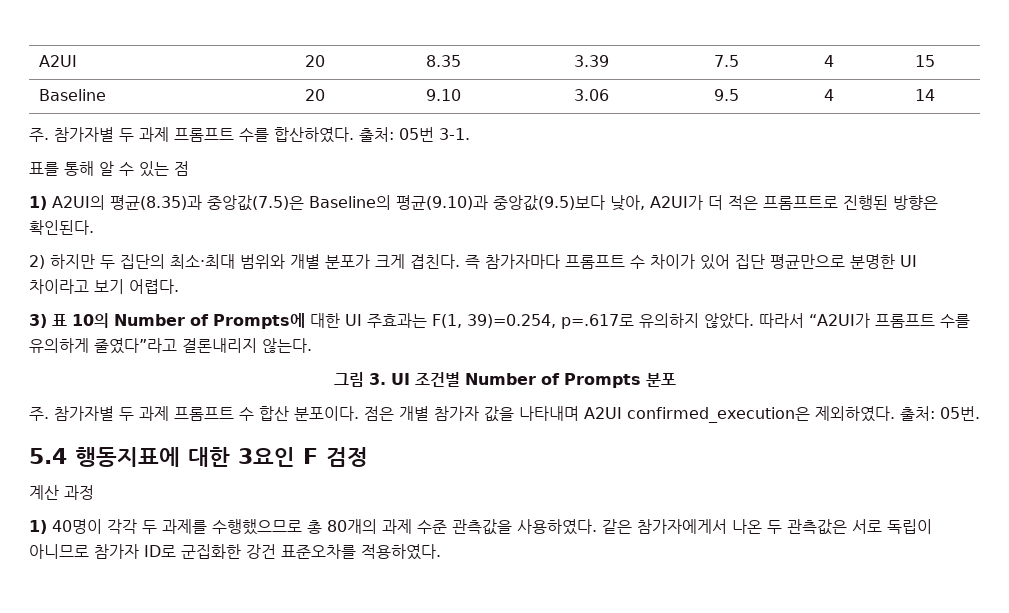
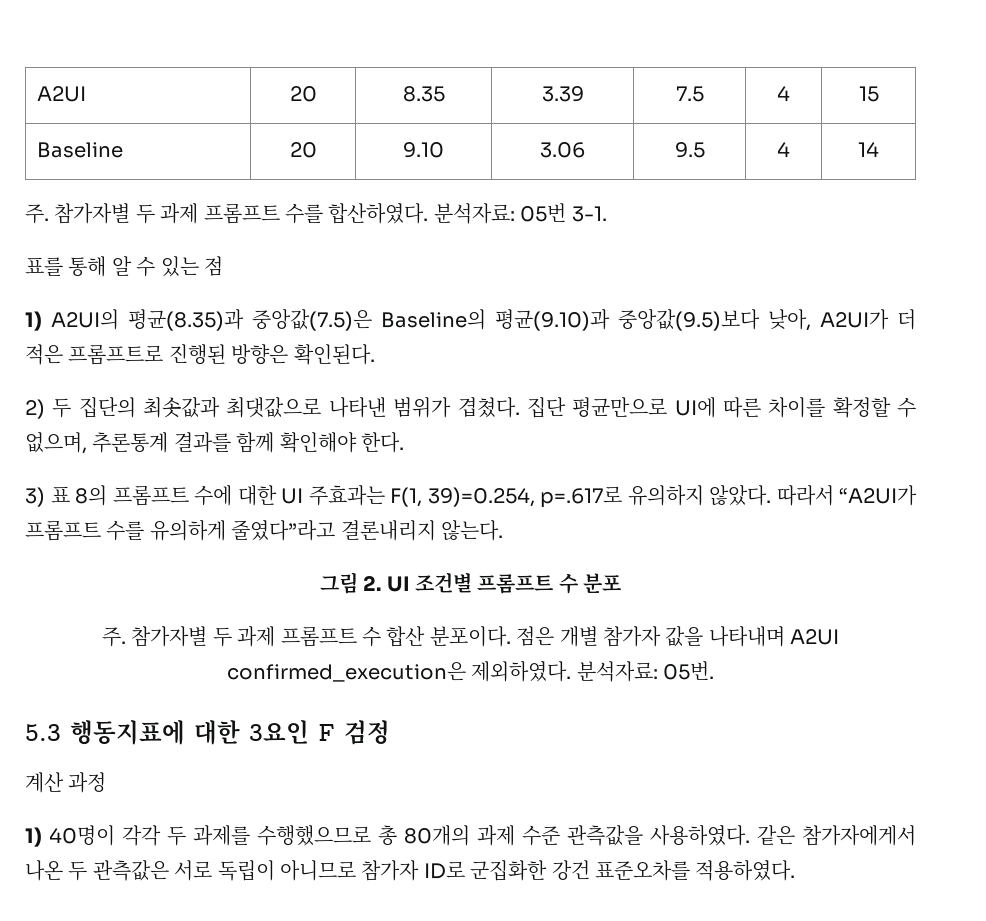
[359,127,394,142] 출처: -> [433,203,515,224] 분석자료:
[50,254,95,269] 하지만 -> (45, 409) none
[170,254,917,270] [29,279,179,294] [29,313,305,329] 최소·최대 범위와 개별 분포가 크게 겹친다. 즉 참가자마다 프롬프트 수 차이가 있어 집단 평균만으로 분명한 UI 차이라고 보기 어렵다. // 3) 표 10의 Number of Prompts에 -> [143,397,917,418] [25,432,404,454] [25,485,232,507] 최솟값과 최댓값으로 나타낸 범위가 겹쳤다. 집단 평균만으로 UI에 따른 차이를 확정할 수 없으며, 추론통계 결과를 함께 확인해야 한다. // 3) 표 8의 프롬프트 수에
[368,373,386,385] 3. -> [363,575,382,591] 2.
[464,373,641,388] Number of Prompts -> [477,573,578,594] 프롬프트 수
[900,406,935,421] 출처: -> [576,661,658,682] 분석자료:
[29,448,67,464] 5.4 -> [25,724,61,741] 5.3

